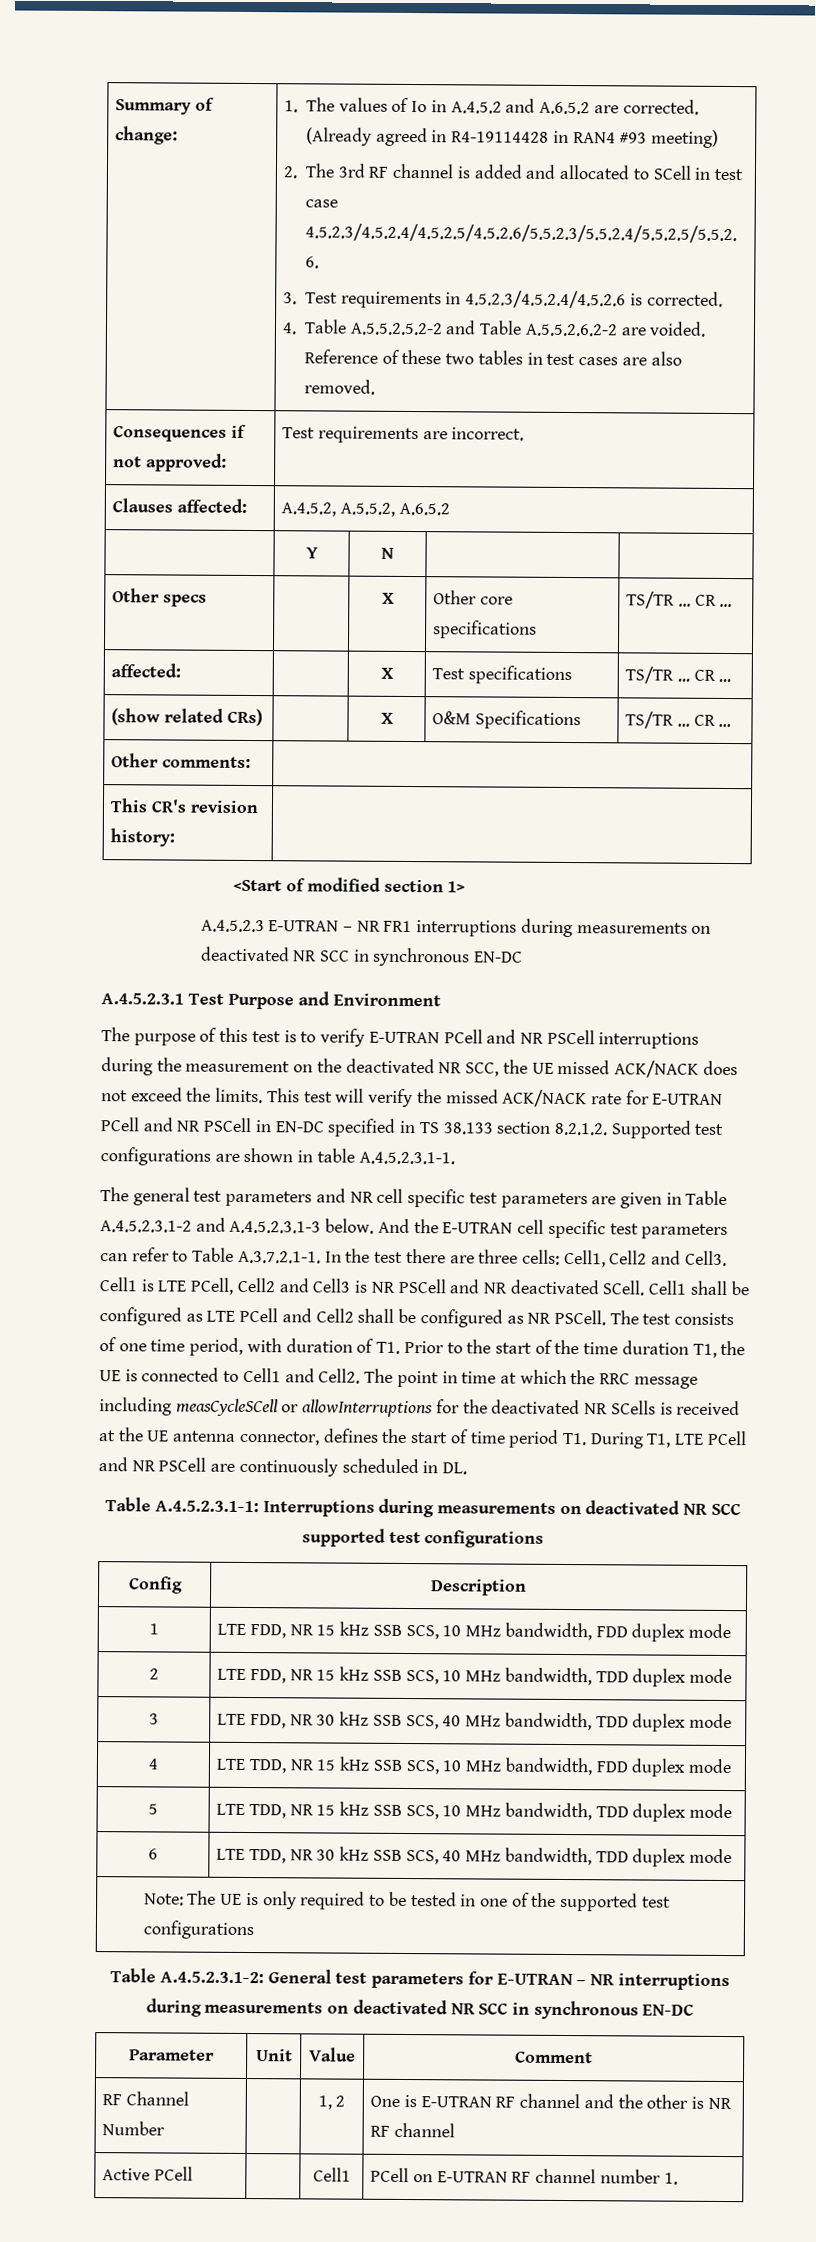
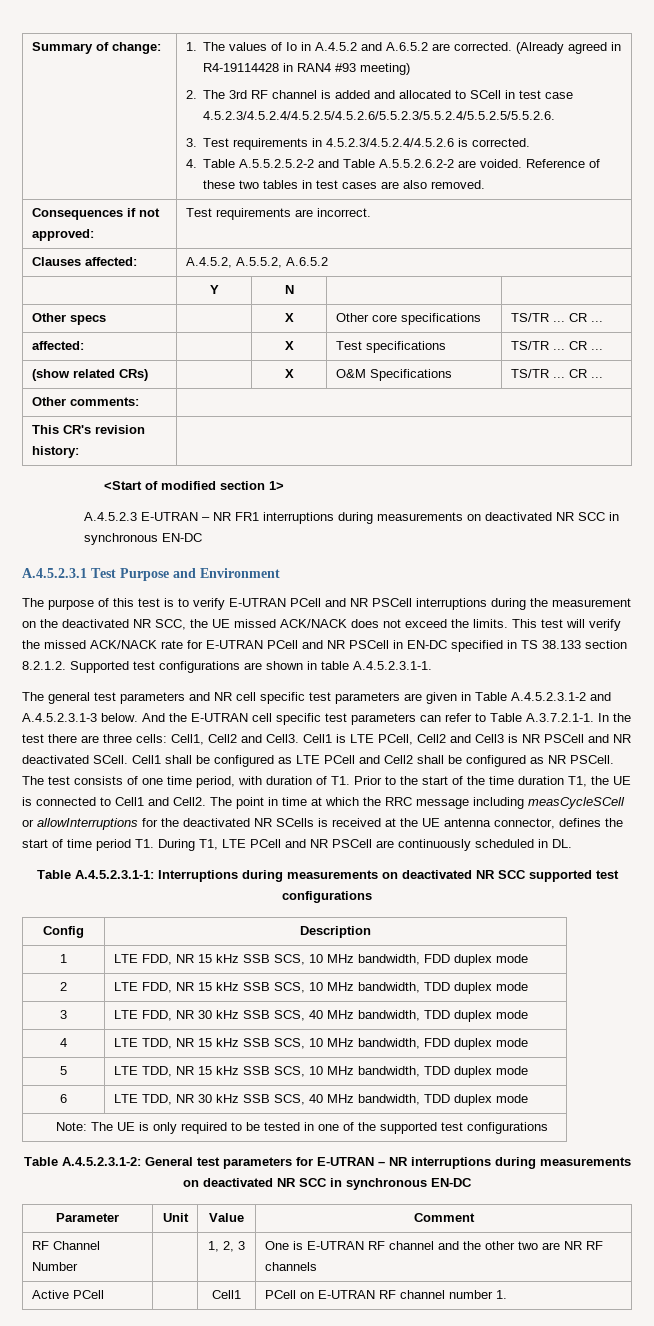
[335,2095,346,2107] 2 -> [223,1241,245,1252] 2, 3
[691,2096,705,2109] is -> [517,1241,560,1250] two are
[394,2122,456,2138] channel -> [264,1262,317,1271] channels

